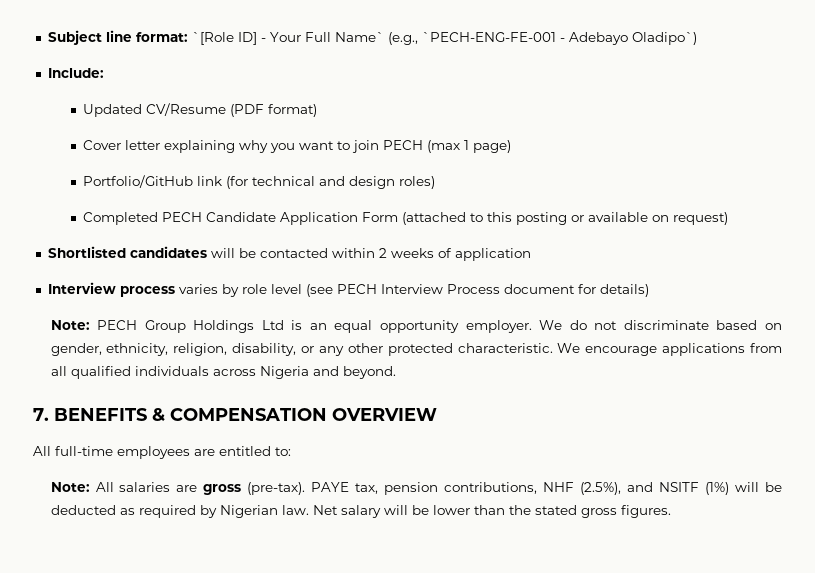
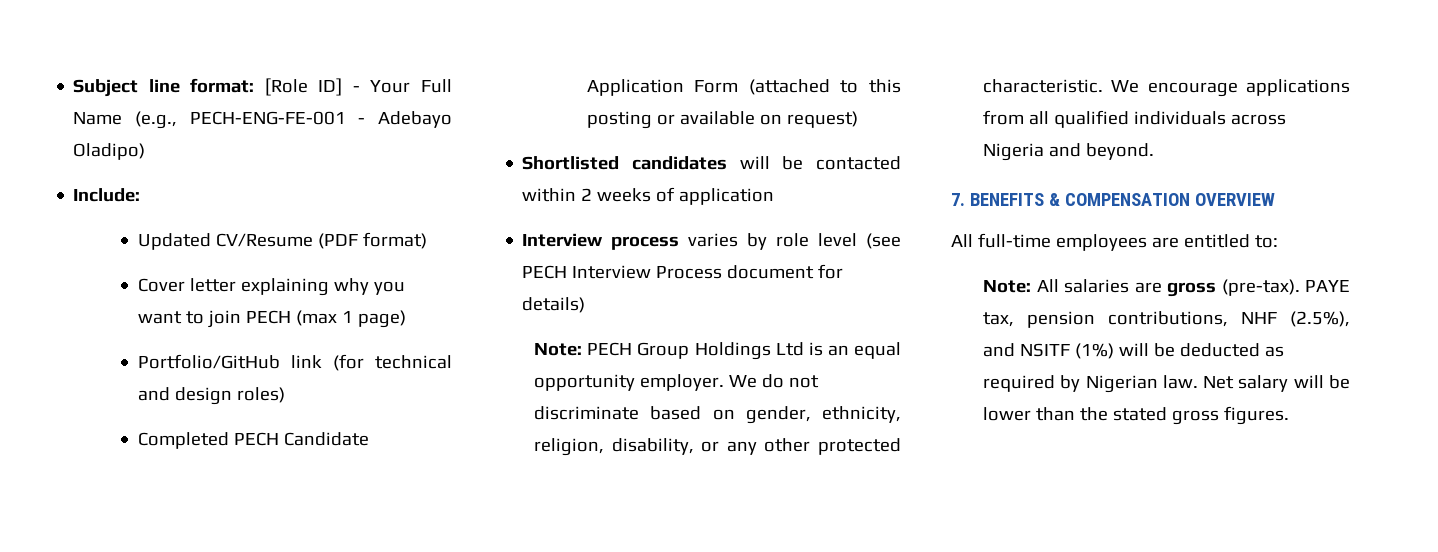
[191,32,234,45] `[Role -> [264,78,308,96] [Role
[334,32,556,45] Name` (e.g., `PECH-ENG-FE-001 -> [73,111,346,129] Name (e.g., PECH-ENG-FE-001
[631,32,697,45] Oladipo`) -> [73,143,146,160] Oladipo)

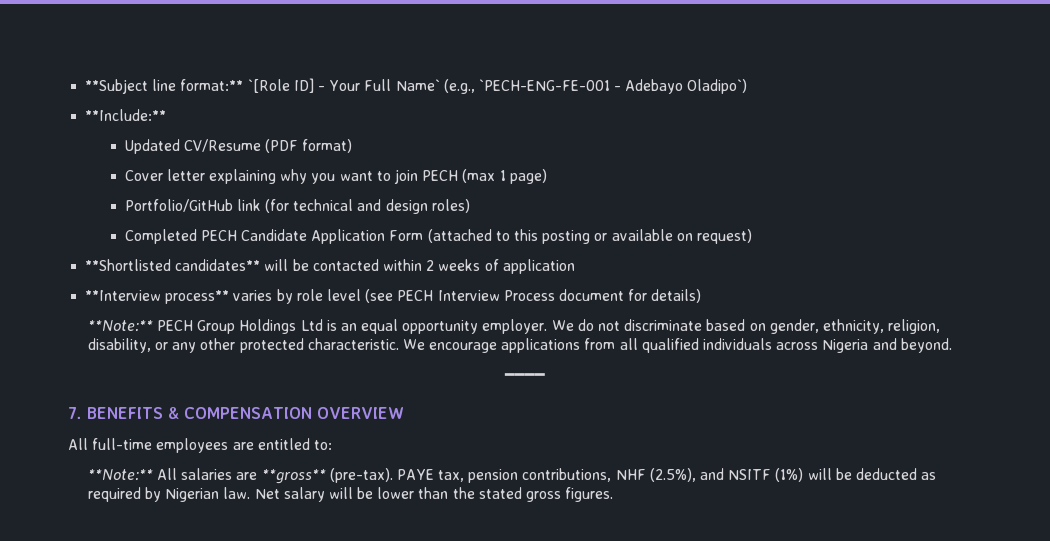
[73,78,453,97] [73,111,452,129] [73,143,146,160] [73,188,141,202] Subject line format: [Role ID] - Your Full Name (e.g., PECH-ENG-FE-001 - Adebayo Oladipo) // Include: -> [85,78,748,94] [85,109,167,121] **Subject line format:** `[Role ID] - Your Full Name` (e.g., `PECH-ENG-FE-001 - Adebayo Oladipo`) // **Include:**
[522,156,728,170] Shortlisted candidates -> [85,259,261,271] **Shortlisted candidates**
[522,233,680,250] Interview process -> [85,290,230,304] **Interview process**
[534,343,583,356] Note: -> [87,320,153,332] **Note:**
(1155, 151) none -> [504,373,545,380] // ━━━━
[983,280,1032,293] Note: -> [87,469,153,481] **Note:**
[1167,282,1217,297] gross -> [261,469,326,484] **gross**

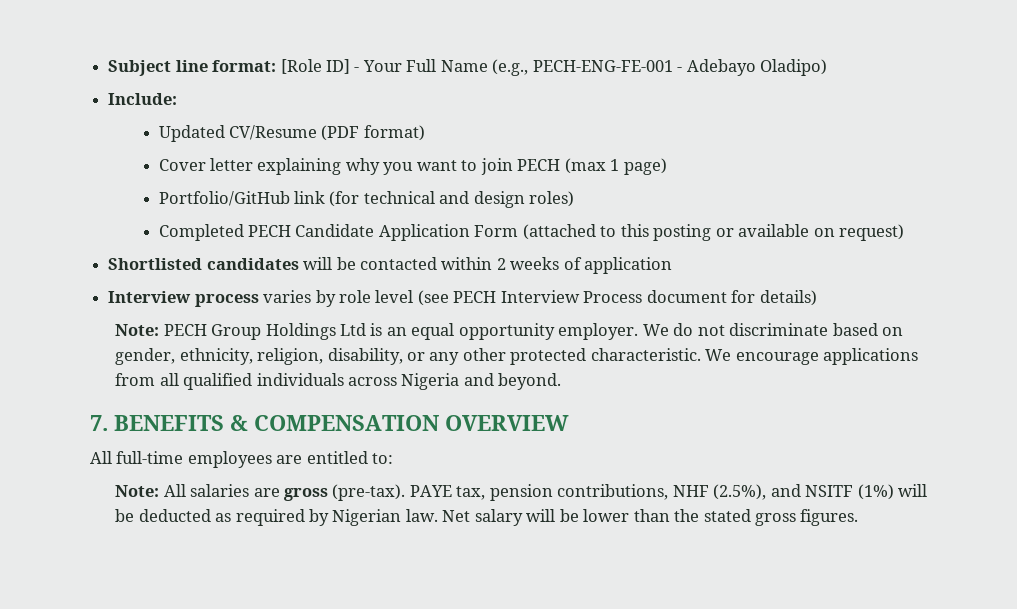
[85,78,748,94] [85,109,167,121] **Subject line format:** `[Role ID] - Your Full Name` (e.g., `PECH-ENG-FE-001 - Adebayo Oladipo`) // **Include:** -> [108,59,828,76] [108,93,178,105] Subject line format: [Role ID] - Your Full Name (e.g., PECH-ENG-FE-001 - Adebayo Oladipo) // Include:
[85,259,261,271] **Shortlisted candidates** -> [108,258,299,270] Shortlisted candidates
[85,290,230,304] **Interview process** -> [108,291,259,307] Interview process
[87,320,153,332] **Note:** -> [115,324,160,336] Note:
[504,373,545,380] // ━━━━ -> (562, 381) none
[87,469,153,481] **Note:** -> [115,485,160,497] Note:
[261,469,326,484] **gross** -> [283,488,328,501] gross

